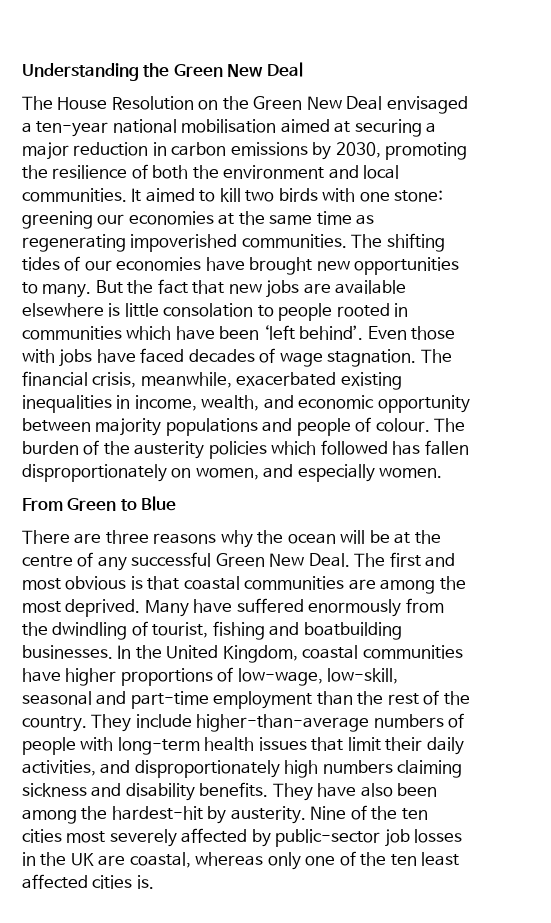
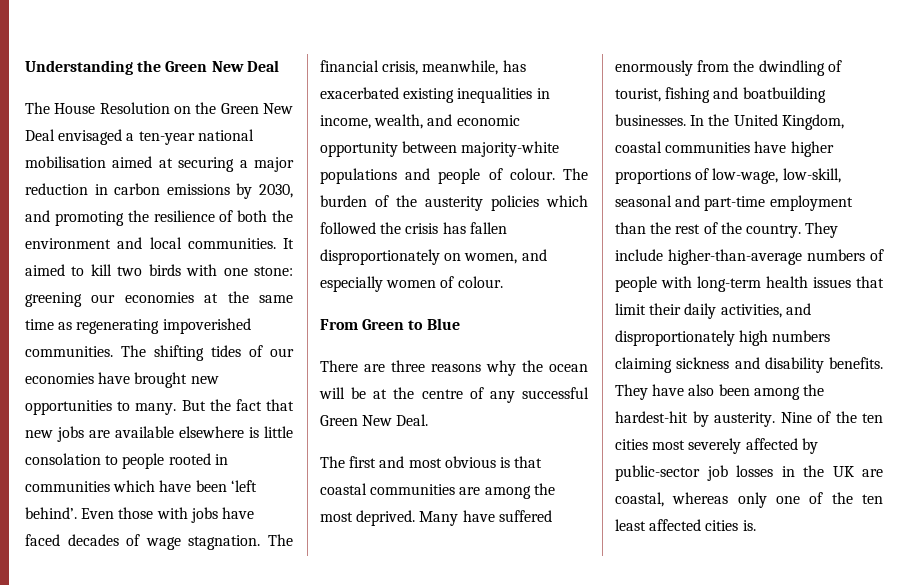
(381, 150) none -> [25,210,50,222] and
(232, 380) none -> [502,60,526,72] has
[95,418,162,436] majority -> [461,141,560,157] majority-white
(388, 447) none -> [380,222,439,234] the crisis
[379,468,443,478] women. -> [386,276,503,288] women of colour.
(350, 560) none -> (429, 420) //

